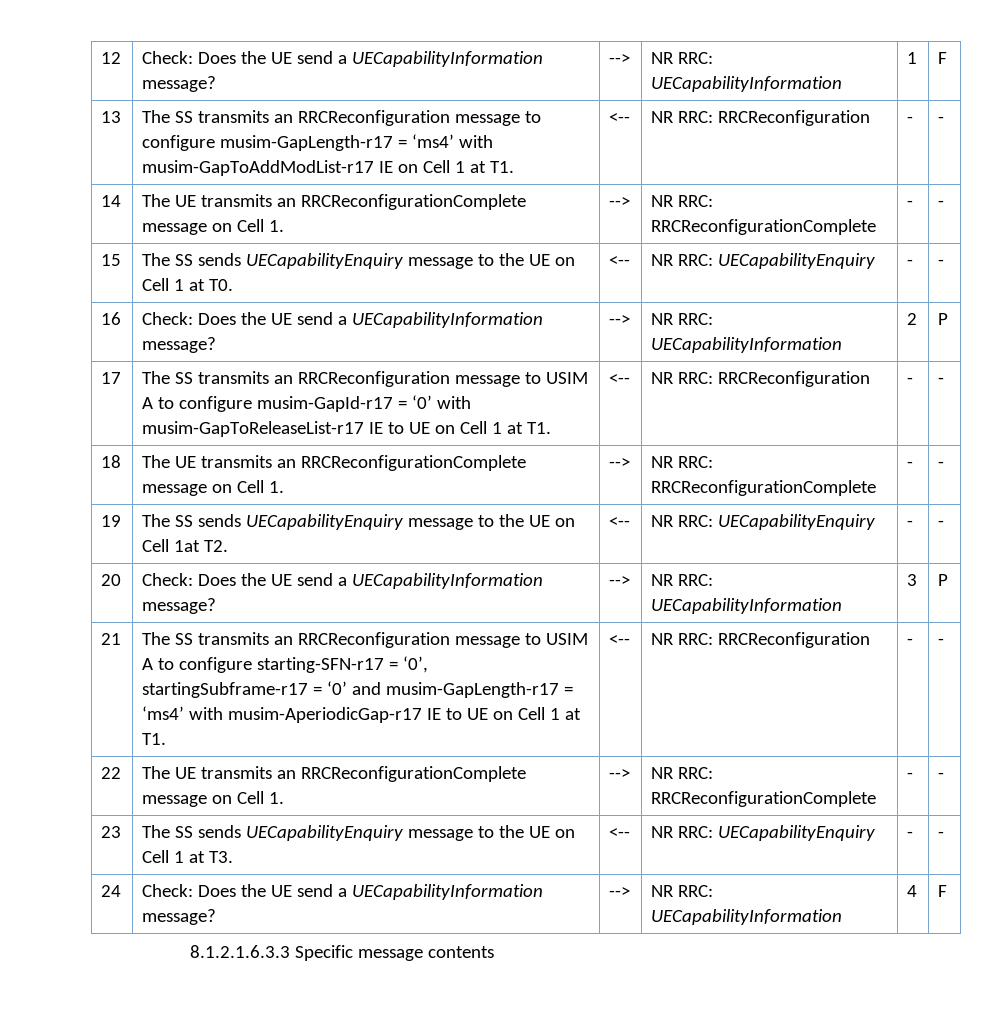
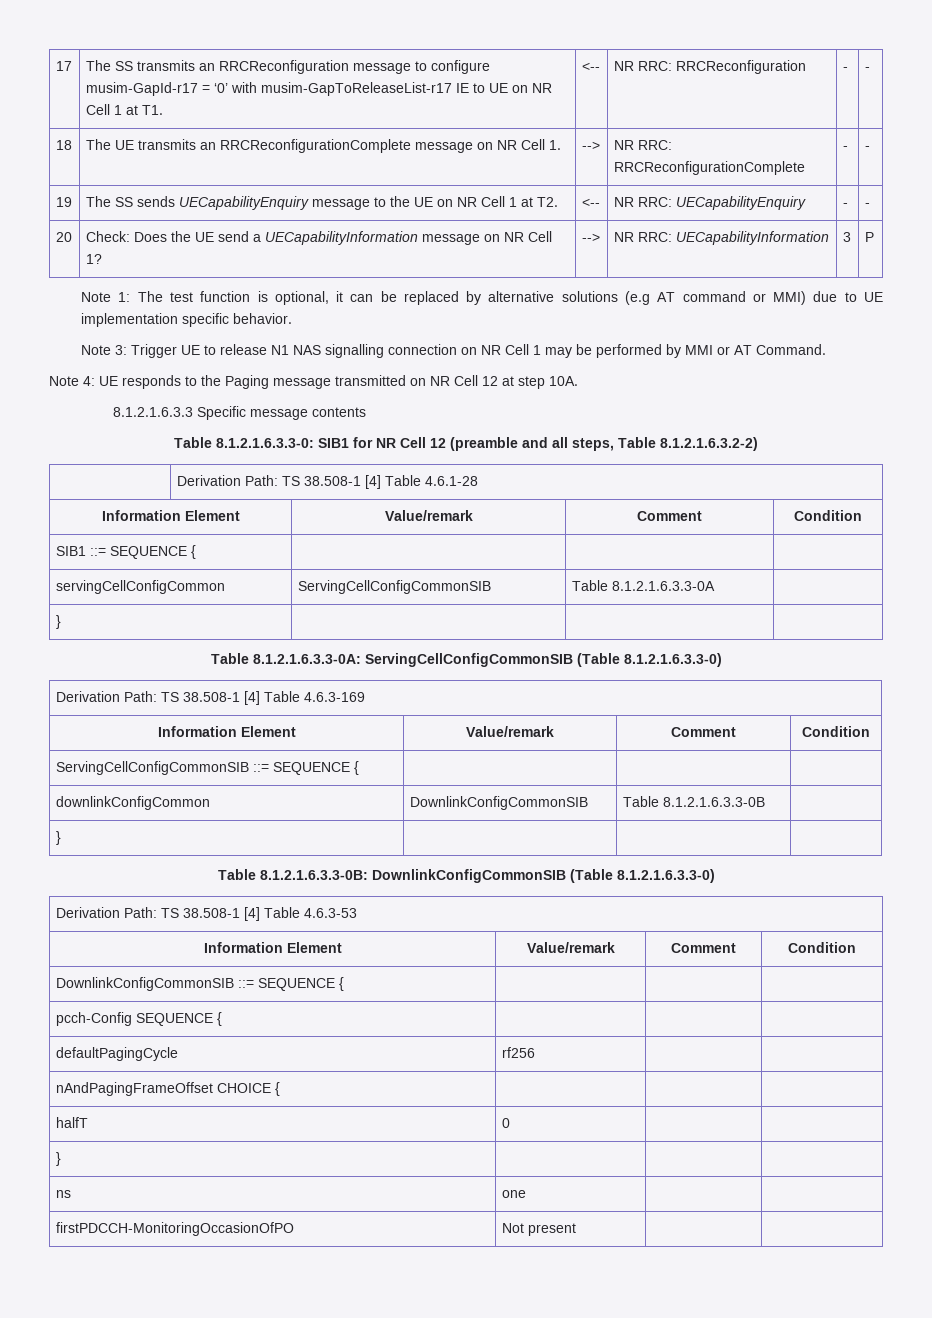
[101,52,122,64] [142,51,544,67] [142,76,217,92] [609,54,631,64] [651,52,714,64] [651,76,843,92] [907,52,918,64] [938,52,948,64] [101,111,122,123] [142,110,542,126] [142,134,494,151] [142,160,515,176] [609,113,631,123] [651,110,871,126] [907,116,914,123] [938,116,945,123] [101,195,122,207] [142,194,527,210] [142,219,285,235] [609,197,631,207] [651,195,714,207] [651,219,877,235] [907,200,914,207] [938,200,945,207] [101,254,122,266] [142,253,575,269] [142,278,234,291] [609,256,631,266] [651,253,876,269] [907,259,914,266] [938,259,945,266] [101,312,122,325] [142,312,544,328] [142,337,217,353] [609,315,631,325] [651,313,714,325] [651,337,843,353] [907,313,918,325] [938,313,949,325] 12 | Check: Does the UE send a UECapabilityInformation message? | --> | NR RRC: UECapabilityInformation | 1 | F // 13 | The SS transmits an RRCReconfiguration message to configure musim-GapLength-r17 = ‘ms4’ with musim-GapToAddModList-r17 IE on Cell 1 at T1. | <-- | NR RRC: RRCReconfiguration | - | - // 14 | The UE transmits an RRCReconfigurationComplete message on Cell 1. | --> | NR RRC: RRCReconfigurationComplete | - | - // 15 | The SS sends UECapabilityEnquiry message to the UE on Cell 1 at T0. | <-- | NR RRC: UECapabilityEnquiry | - | - // 16 | Check: Does the UE send a UECapabilityInformation message? | --> | NR RRC: UECapabilityInformation | 2 | P // -> (55, 66) none
[545,372,588,384] [142,397,175,409] USIM A to -> (427, 66) none
(456, 429) none -> [531,83,552,93] NR
(233, 488) none -> [496,140,517,150] NR
[142,539,201,552] Cell 1at -> [456,196,533,207] NR Cell 1 at
[142,598,217,614] message? -> [421,231,552,245] [85,254,102,264] message on NR Cell 1?
[101,633,122,645] [142,632,588,648] [142,656,429,673] [142,681,574,698] [142,706,581,723] [142,733,167,745] [609,635,631,645] [651,632,871,648] [907,638,914,645] [938,638,945,645] [101,767,122,779] [142,766,527,782] [142,791,285,807] [609,769,631,779] [651,767,714,779] [651,791,877,807] [907,772,914,779] [938,772,945,779] [101,826,122,838] [142,825,575,841] [142,850,234,863] [609,828,631,838] [651,825,876,841] [907,831,914,838] [938,831,945,838] [101,885,122,897] [142,884,544,900] [142,909,217,925] [609,887,631,897] [651,885,714,897] [651,909,843,925] [907,885,918,897] [938,885,948,897] [190,945,495,961] // 21 | The SS transmits an RRCReconfiguration message to USIM A to configure starting-SFN-r17 = ‘0’, startingSubframe-r17 = ‘0’ and musim-GapLength-r17 = ‘ms4’ with musim-AperiodicGap-r17 IE to UE on Cell 1 at T1. | <-- | NR RRC: RRCReconfiguration | - | - // 22 | The UE transmits an RRCReconfigurationComplete message on Cell 1. | --> | NR RRC: RRCReconfigurationComplete | - | - // 23 | The SS sends UECapabilityEnquiry message to the UE on Cell 1 at T3. | <-- | NR RRC: UECapabilityEnquiry | - | - // 24 | Check: Does the UE send a UECapabilityInformation message? | --> | NR RRC: UECapabilityInformation | 4 | F // 8.1.2.1.6.3.3 Specific message contents -> [81,291,884,305] [81,313,293,327] [81,344,827,358] [49,375,578,389] [113,406,367,420] [174,437,758,451] [176,475,478,489] [101,510,240,521] [384,510,473,521] [637,511,702,521] [794,510,862,521] [55,545,196,559] [55,580,225,594] [297,580,491,594] [571,580,715,591] [55,615,61,629] [210,653,722,667] [55,691,365,705] [157,726,296,737] [466,726,554,737] [671,727,736,737] [802,726,870,737] [55,761,359,775] [55,796,210,810] [409,796,588,810] [622,796,765,807] [55,831,61,845] [217,869,715,883] [55,907,357,921] [203,942,342,953] [526,942,615,953] [671,943,736,953] [788,942,856,953] [55,977,344,991] [55,1012,222,1026] [55,1047,178,1061] [501,1047,535,1058] [55,1082,280,1096] [55,1117,88,1128] [501,1118,510,1128] [55,1152,61,1166] [55,1190,71,1198] [501,1190,526,1198] [55,1222,294,1236] [501,1223,576,1236] // Note 1: The test function is optional, it can be replaced by alternative solutions (e.g AT command or MMI) due to UE implementation specific behavior. // Note 3: Trigger UE to release N1 NAS signalling connection on NR Cell 1 may be performed by MMI or AT Command. // Note 4: UE responds to the Paging message transmitted on NR Cell 12 at step 10A. // 8.1.2.1.6.3.3 Specific message contents // Table 8.1.2.1.6.3.3-0: SIB1 for NR Cell 12 (preamble and all steps, Table 8.1.2.1.6.3.2-2) // | Derivation Path: TS 38.508-1 [4] Table 4.6.1-28 // Information Element | Value/remark | Comment | Condition // SIB1 ::= SEQUENCE { | | | // servingCellConfigCommon | ServingCellConfigCommonSIB | Table 8.1.2.1.6.3.3-0A | // } | | | // Table 8.1.2.1.6.3.3-0A: ServingCellConfigCommonSIB (Table 8.1.2.1.6.3.3-0) // Derivation Path: TS 38.508-1 [4] Table 4.6.3-169 // Information Element | Value/remark | Comment | Condition // ServingCellConfigCommonSIB ::= SEQUENCE { | | | // downlinkConfigCommon | DownlinkConfigCommonSIB | Table 8.1.2.1.6.3.3-0B | // } | | | // Table 8.1.2.1.6.3.3-0B: DownlinkConfigCommonSIB (Table 8.1.2.1.6.3.3-0) // Derivation Path: TS 38.508-1 [4] Table 4.6.3-53 // Information Element | Value/remark | Comment | Condition // DownlinkConfigCommonSIB ::= SEQUENCE { | | | // pcch-Config SEQUENCE { | | | // defaultPagingCycle | rf256 | | // nAndPagingFrameOffset CHOICE { | | | // halfT | 0 | | // } | | | // ns | one | | // firstPDCCH-MonitoringOccasionOfPO | Not present | |

